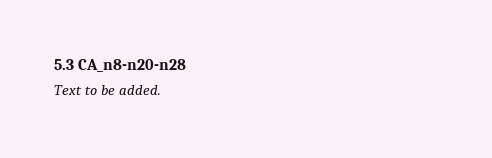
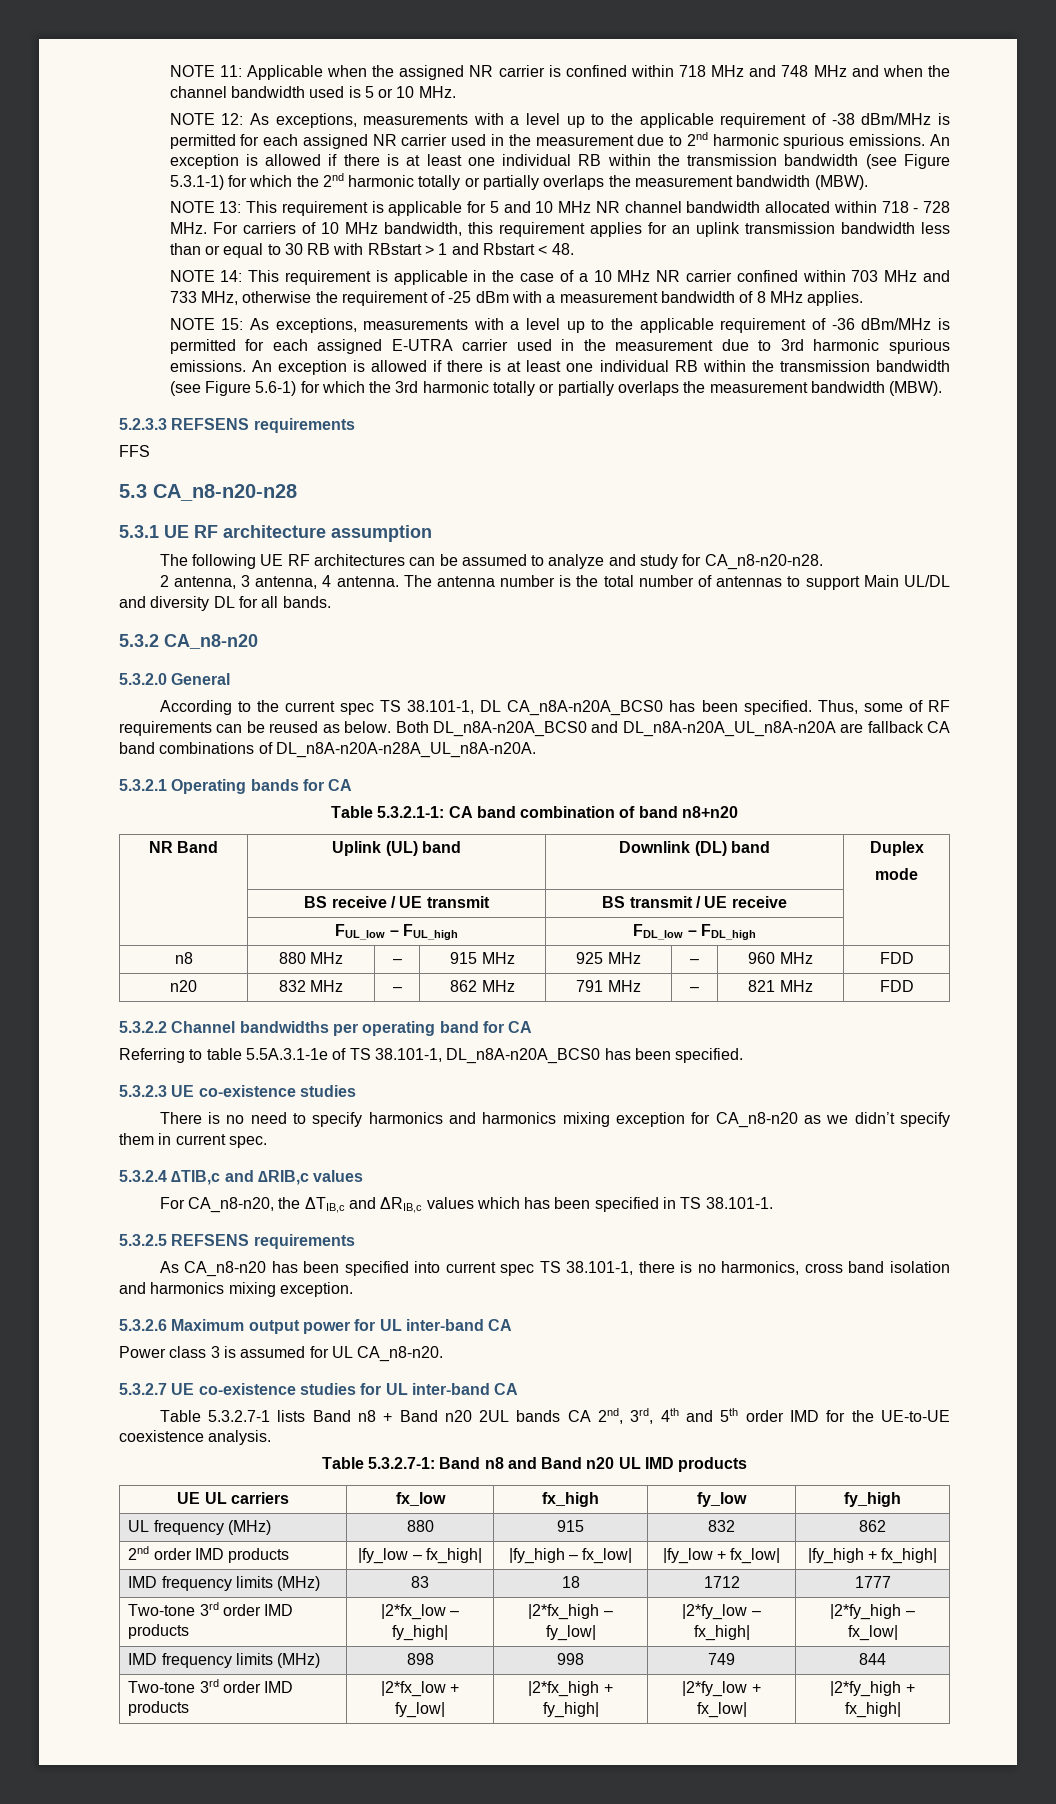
[54,59,187,72] [54,85,161,95] 5.3 CA_n8-n20-n28 // Text to be added. -> [169,65,950,80] [169,86,456,98] [169,113,951,128] [169,132,951,149] [169,154,951,169] [169,173,868,190] [169,201,951,216] [169,222,950,237] [169,243,574,258] [169,270,951,285] [169,291,864,306] [169,318,951,333] [169,339,950,354] [169,360,951,375] [169,381,943,396] [119,418,355,433] [119,445,150,457] [119,484,297,501] [119,525,432,542] [159,554,823,570] [159,575,950,590] [119,596,331,611] [119,634,258,649] [119,673,231,685] [159,700,951,716] [119,721,950,737] [119,742,536,758] [119,779,353,794] [330,806,739,818] [148,841,219,853] [332,841,461,856] [619,841,770,856] [869,841,924,856] [875,868,918,880] [304,896,490,908] [602,896,787,908] [335,924,458,940] [633,924,756,940] [174,952,193,964] [278,952,344,964] [392,959,402,964] [450,952,515,964] [576,952,641,964] [690,959,699,964] [748,952,813,964] [879,952,914,964] [170,980,197,992] [278,980,344,992] [392,987,402,992] [450,980,515,992] [576,980,641,992] [690,987,699,992] [748,980,813,992] [879,980,914,992] [119,1021,533,1036] [119,1048,744,1064] [119,1085,356,1097] [159,1112,950,1128] [119,1133,267,1148] [119,1170,364,1185] [159,1197,773,1213] [119,1234,355,1249] [159,1261,950,1277] [119,1282,353,1297] [119,1319,513,1334] [119,1346,444,1362] [119,1383,519,1395] [159,1408,950,1424] [119,1430,272,1445] [321,1457,748,1472] [177,1492,289,1504] [395,1492,446,1506] [542,1492,599,1507] [697,1492,747,1507] [844,1492,901,1507] [128,1520,272,1535] [406,1520,434,1532] [557,1520,584,1532] [708,1520,735,1532] [859,1520,886,1532] [128,1546,290,1563] [358,1548,482,1564] [508,1548,633,1564] [662,1548,781,1564] [807,1548,938,1564] [128,1576,321,1591] [411,1576,429,1588] [561,1576,580,1588] [703,1576,740,1588] [854,1576,891,1588] [128,1602,294,1616] [128,1624,190,1639] [380,1604,460,1620] [392,1625,448,1641] [528,1604,613,1620] [545,1625,596,1641] [682,1604,761,1620] [693,1625,750,1641] [830,1604,915,1620] [847,1625,898,1641] [128,1653,321,1668] [406,1653,434,1665] [557,1653,584,1665] [708,1653,735,1665] [859,1653,886,1665] [128,1679,294,1693] [128,1701,190,1716] [380,1681,460,1697] [395,1702,445,1718] [528,1681,613,1697] [542,1702,599,1718] [682,1681,761,1697] [696,1702,747,1718] [830,1681,915,1697] [844,1702,901,1718] NOTE 11: Applicable when the assigned NR carrier is confined within 718 MHz and 748 MHz and when the channel bandwidth used is 5 or 10 MHz. // NOTE 12: As exceptions, measurements with a level up to the applicable requirement of -38 dBm/MHz is permitted for each assigned NR carrier used in the measurement due to 2nd harmonic spurious emissions. An exception is allowed if there is at least one individual RB within the transmission bandwidth (see Figure 5.3.1-1) for which the 2nd harmonic totally or partially overlaps the measurement bandwidth (MBW). // NOTE 13: This requirement is applicable for 5 and 10 MHz NR channel bandwidth allocated within 718 - 728 MHz. For carriers of 10 MHz bandwidth, this requirement applies for an uplink transmission bandwidth less than or equal to 30 RB with RBstart > 1 and Rbstart < 48. // NOTE 14: This requirement is applicable in the case of a 10 MHz NR carrier confined within 703 MHz and 733 MHz, otherwise the requirement of -25 dBm with a measurement bandwidth of 8 MHz applies. // NOTE 15: As exceptions, measurements with a level up to the applicable requirement of -36 dBm/MHz is permitted for each assigned E-UTRA carrier used in the measurement due to 3rd harmonic spurious emissions. An exception is allowed if there is at least one individual RB within the transmission bandwidth (see Figure 5.6-1) for which the 3rd harmonic totally or partially overlaps the measurement bandwidth (MBW). // 5.2.3.3 REFSENS requirements // FFS // 5.3 CA_n8-n20-n28 // 5.3.1 UE RF architecture assumption // The following UE RF architectures can be assumed to analyze and study for CA_n8-n20-n28. // 2 antenna, 3 antenna, 4 antenna. The antenna number is the total number of antennas to support Main UL/DL and diversity DL for all bands. // 5.3.2 CA_n8-n20 // 5.3.2.0 General // According to the current spec TS 38.101-1, DL CA_n8A-n20A_BCS0 has been specified. Thus, some of RF requirements can be reused as below. Both DL_n8A-n20A_BCS0 and DL_n8A-n20A_UL_n8A-n20A are fallback CA band combinations of DL_n8A-n20A-n28A_UL_n8A-n20A. // 5.3.2.1 Operating bands for CA // Table 5.3.2.1-1: CA band combination of band n8+n20 // NR Band | Uplink (UL) band | Downlink (DL) band | Duplex // mode // | BS receive / UE transmit | BS transmit / UE receive | // | FUL_low – FUL_high | FDL_low – FDL_high | // n8 | 880 MHz | – | 915 MHz | 925 MHz | – | 960 MHz | FDD // n20 | 832 MHz | – | 862 MHz | 791 MHz | – | 821 MHz | FDD // 5.3.2.2 Channel bandwidths per operating band for CA // Referring to table 5.5A.3.1-1e of TS 38.101-1, DL_n8A-n20A_BCS0 has been specified. // 5.3.2.3 UE co-existence studies // There is no need to specify harmonics and harmonics mixing exception for CA_n8-n20 as we didn’t specify them in current spec. // 5.3.2.4 ∆TIB,c and ∆RIB,c values // For CA_n8-n20, the ΔTIB,c and ΔRIB,c values which has been specified in TS 38.101-1. // 5.3.2.5 REFSENS requirements // As CA_n8-n20 has been specified into current spec TS 38.101-1, there is no harmonics, cross band isolation and harmonics mixing exception. // 5.3.2.6 Maximum output power for UL inter-band CA // Power class 3 is assumed for UL CA_n8-n20. // 5.3.2.7 UE co-existence studies for UL inter-band CA // Table 5.3.2.7-1 lists Band n8 + Band n20 2UL bands CA 2nd, 3rd, 4th and 5th order IMD for the UE-to-UE coexistence analysis. // Table 5.3.2.7-1: Band n8 and Band n20 UL IMD products // UE UL carriers | fx_low | fx_high | fy_low | fy_high // UL frequency (MHz) | 880 | 915 | 832 | 862 // 2nd order IMD products | |fy_low – fx_high| | |fy_high – fx_low| | |fy_low + fx_low| | |fy_high + fx_high| // IMD frequency limits (MHz) | 83 | 18 | 1712 | 1777 // Two-tone 3rd order IMD products | |2*fx_low – fy_high| | |2*fx_high – fy_low| | |2*fy_low – fx_high| | |2*fy_high – fx_low| // IMD frequency limits (MHz) | 898 | 998 | 749 | 844 // Two-tone 3rd order IMD products | |2*fx_low + fy_low| | |2*fx_high + fy_high| | |2*fy_low + fx_low| | |2*fy_high + fx_high|

